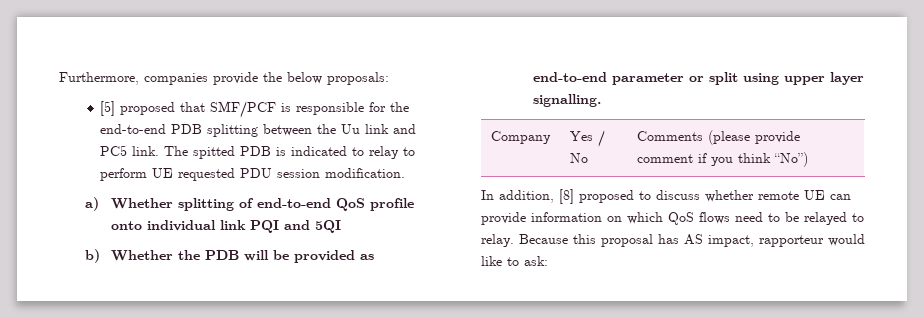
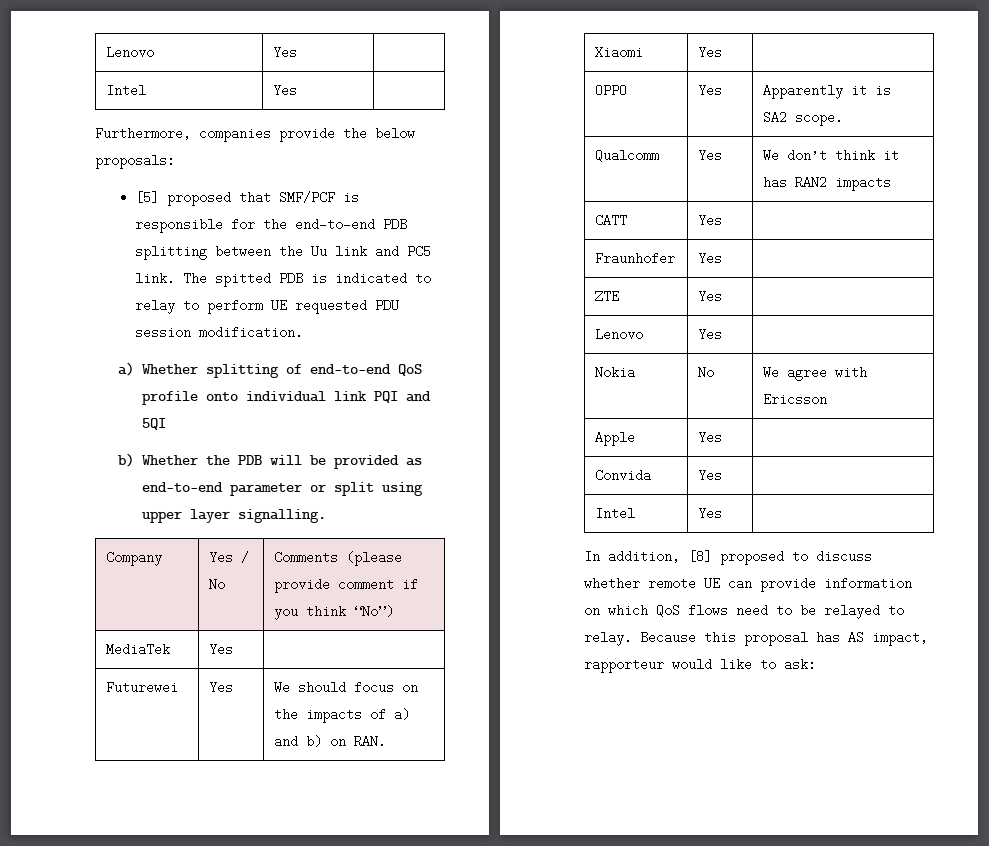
(59, 78) none -> [106,46,155,59] [273,46,298,59] [106,84,147,97] [273,84,298,97] Lenovo | Yes | // Intel | Yes | //
(808, 159) none -> [106,643,171,656] [209,643,234,656] [106,681,179,694] [209,681,234,694] [274,681,419,694] [274,708,411,723] [274,735,387,748] [595,46,644,59] [698,46,723,59] [595,84,628,97] [698,84,723,97] [763,84,892,99] [763,111,844,126] [595,149,660,162] [698,149,723,162] [763,149,900,162] [763,176,892,191] [595,214,628,227] [698,214,723,227] [595,252,676,265] [698,252,723,265] [595,290,620,303] [698,290,723,303] [595,328,644,341] [698,328,723,341] [595,366,636,379] [698,366,715,379] [763,366,868,381] [763,393,828,406] [595,431,636,446] [698,431,723,444] [595,469,652,482] [698,469,723,482] [595,507,636,520] [698,507,723,520] // MediaTek | Yes | // Futurewei | Yes | We should focus on the impacts of a) and b) on RAN. // Xiaomi | Yes | // OPPO | Yes | Apparently it is SA2 scope. // Qualcomm | Yes | We don’t think it has RAN2 impacts // CATT | Yes | // Fraunhofer | Yes | // ZTE | Yes | // Lenovo | Yes | // Nokia | No | We agree with Ericsson // Apple | Yes | // Convida | Yes | // Intel | Yes |

